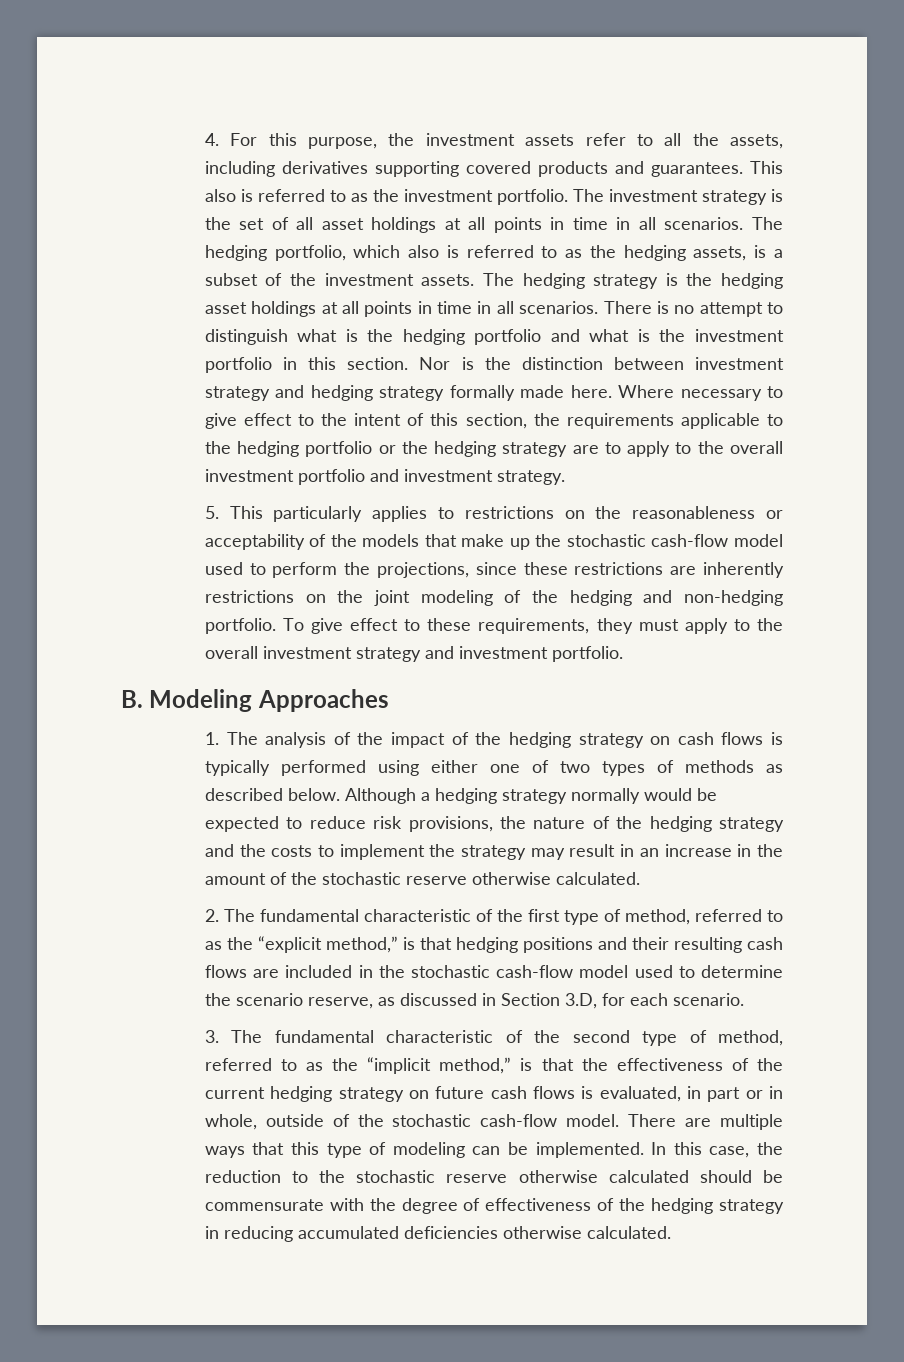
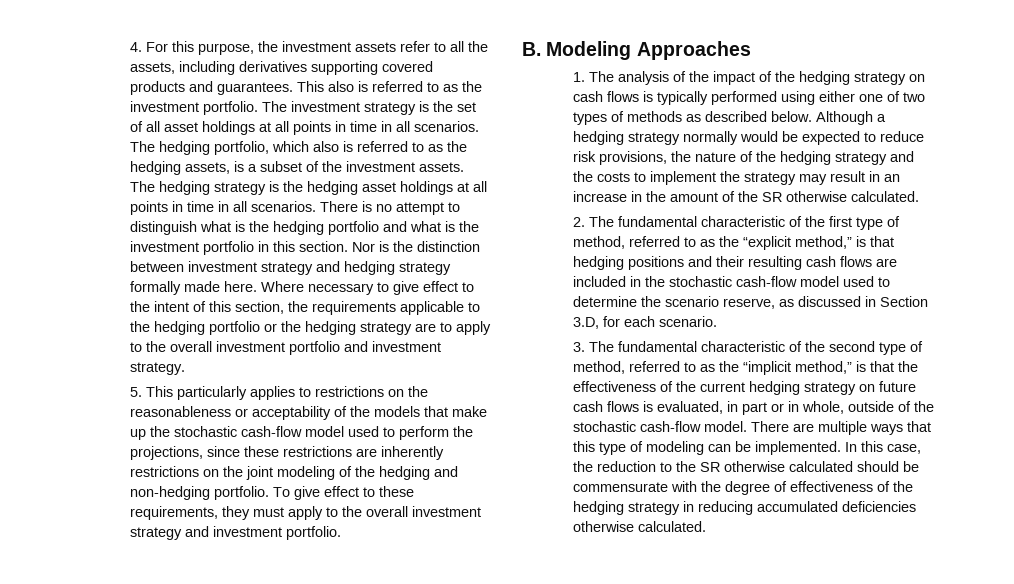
[321,872,467,885] stochastic reserve -> [762,192,783,202] SR
[356,1170,508,1183] stochastic reserve -> [700,462,721,472] SR

